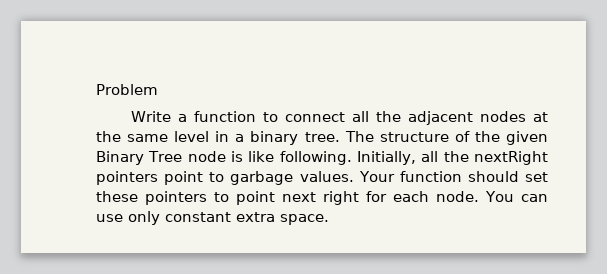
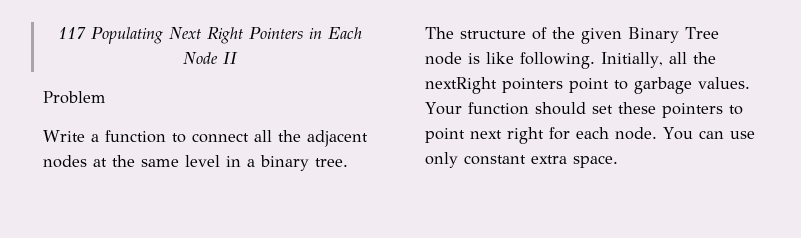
(96, 89) none -> [57,27,362,44] [182,52,238,64] 117 Populating Next Right Pointers in Each Node II //

